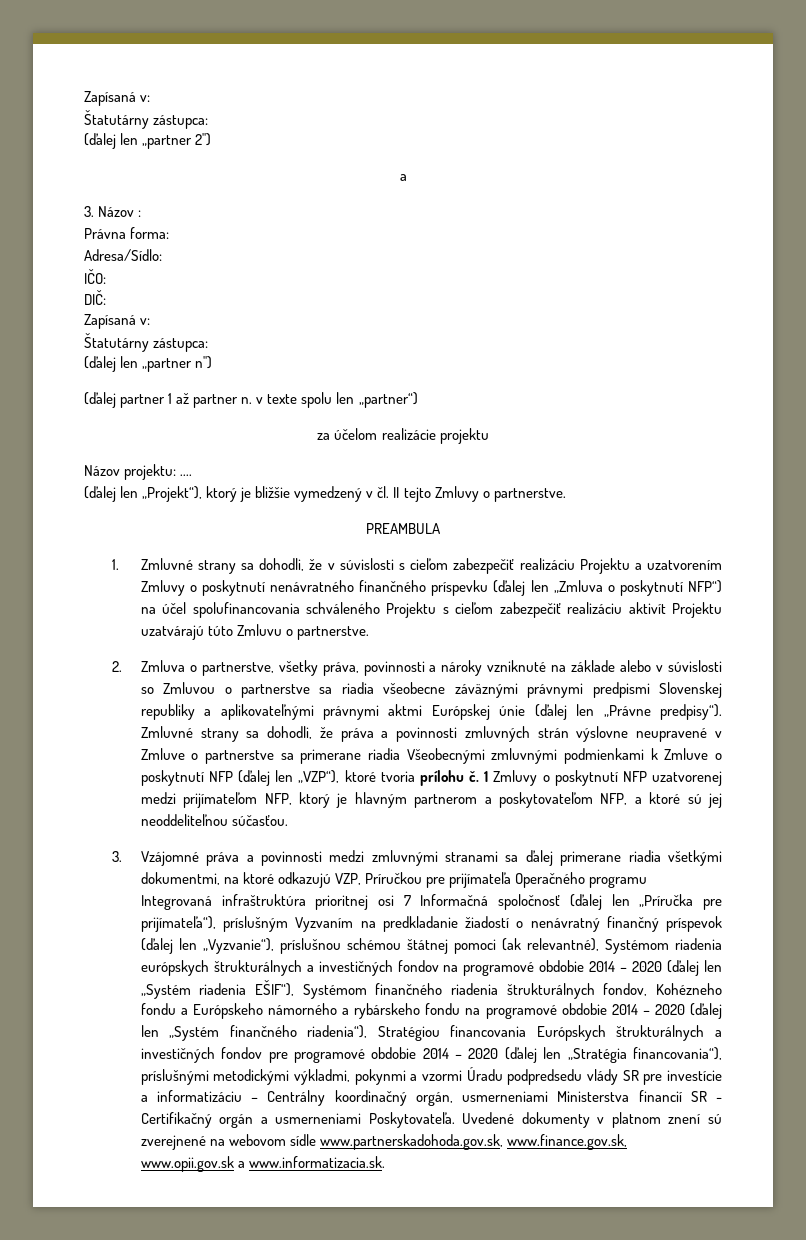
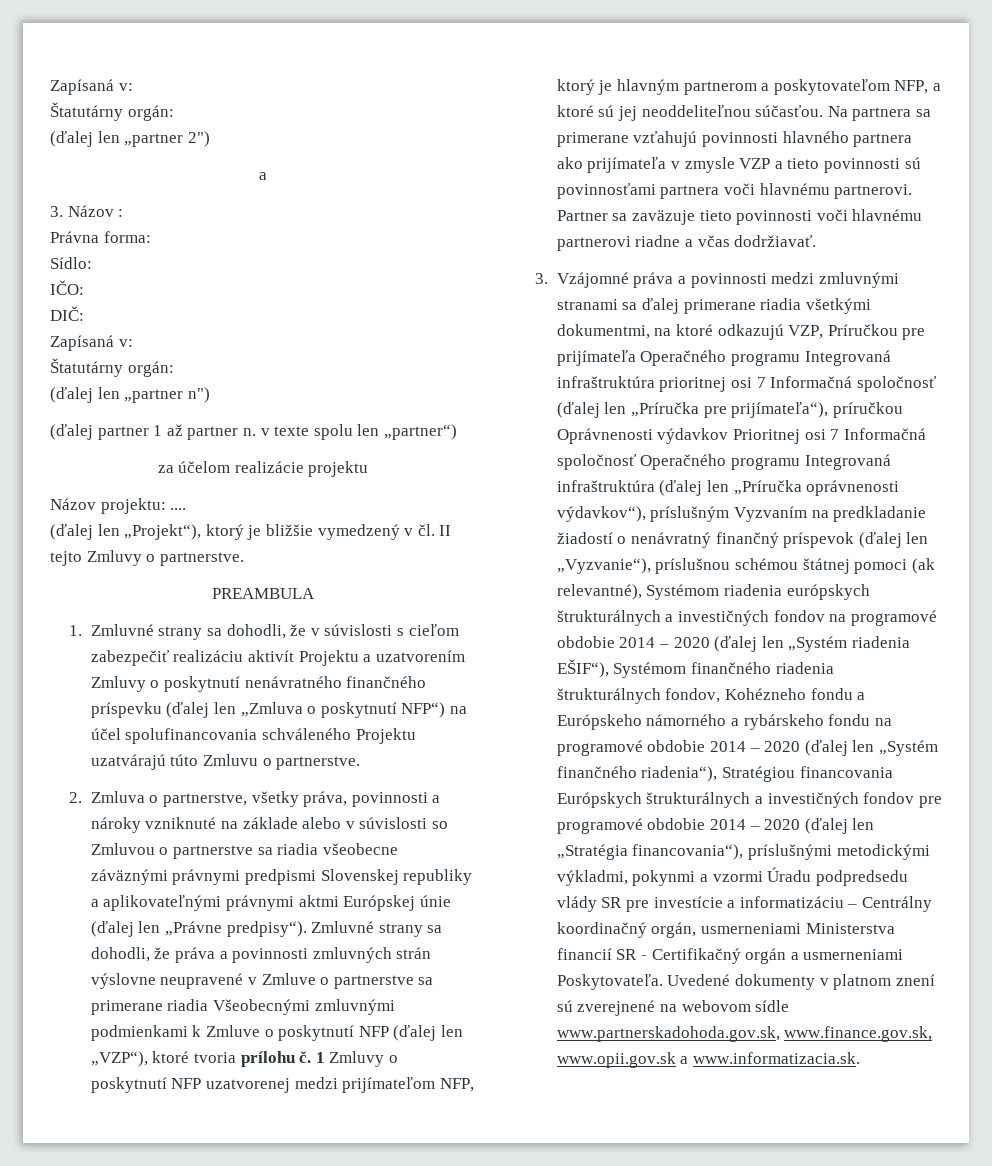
[84,91,151,106] [84,110,209,129] Zapísaná v: // Štatutárny zástupca: -> [50,79,133,95] [50,102,174,121] Zapísaná v: // Štatutárny orgán:
[84,249,162,261] Adresa/Sídlo: -> [50,257,92,269] Sídlo:
[153,338,209,352] zástupca: -> [127,361,174,377] orgán:
(575, 564) none -> [247,650,294,662] aktivít
[442,602,722,618] s cieľom zabezpečiť realizáciu aktivít Projektu -> (416, 736) none
(288, 820) none -> [827,106,931,121] [556,131,913,147] [556,157,921,173] [556,183,913,199] [556,209,923,225] [556,235,817,251] Na partnera sa primerane vzťahujú povinnosti hlavného partnera ako prijímateľa v zmysle VZP a tieto povinnosti sú povinnosťami partnera voči hlavnému partnerovi. Partner sa zaväzuje tieto povinnosti voči hlavnému partnerovi riadne a včas dodržiavať.
(216, 924) none -> [832,402,903,418] [556,428,926,444] [556,454,891,470] [556,480,900,496] [556,506,646,522] príručkou Oprávnenosti výdavkov Prioritnej osi 7 Informačná spoločnosť Operačného programu Integrovaná infraštruktúra (ďalej len „Príručka oprávnenosti výdavkov“),

